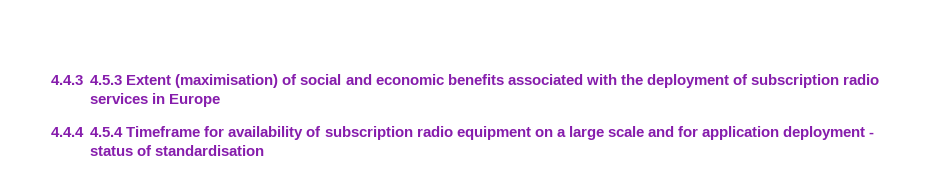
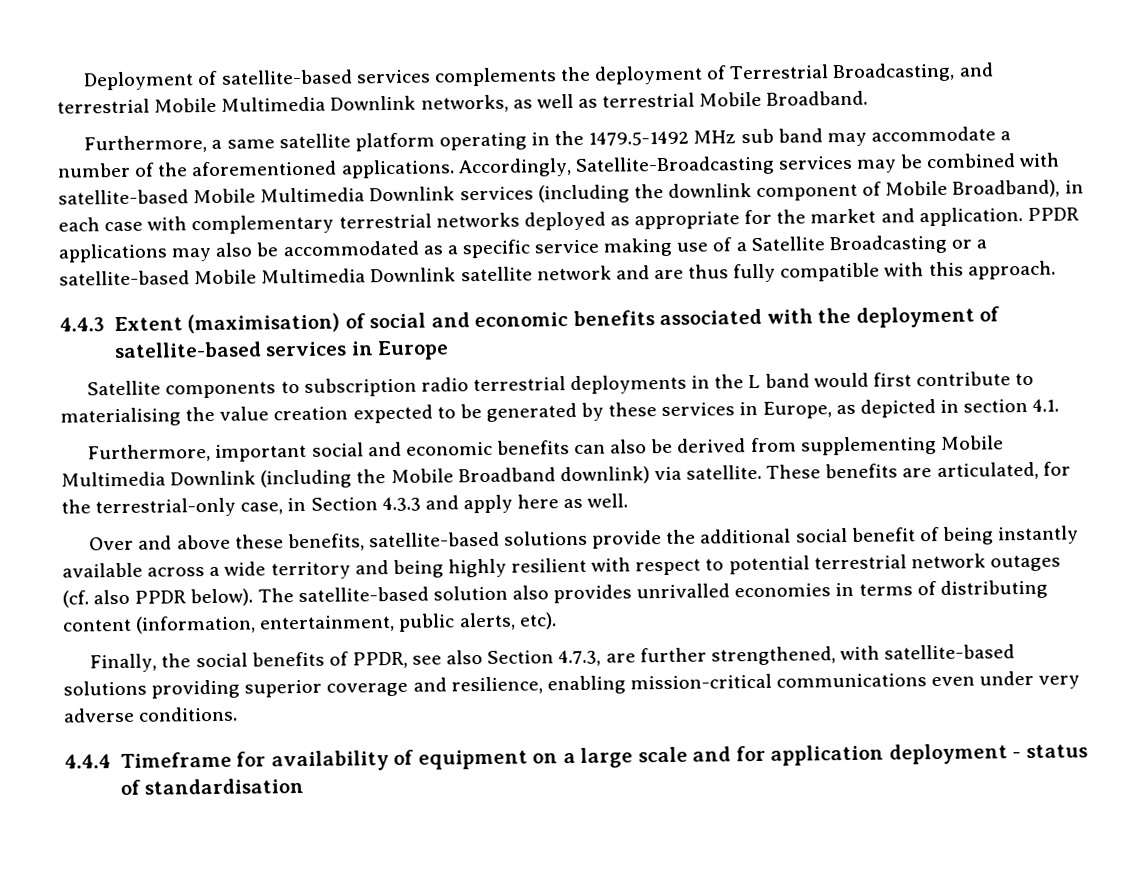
[51,75,123,85] 4.4.3 4.5.3 -> [83,62,994,91] [57,90,869,114] [84,126,1012,154] [57,152,1061,179] [58,179,1084,205] [58,207,1079,235] [58,234,988,263] [59,260,1056,286] [59,317,105,332] Deployment of satellite-based services complements the deployment of Terrestrial Broadcasting, and terrestrial Mobile Multimedia Downlink networks, as well as terrestrial Mobile Broadband. // Furthermore, a same satellite platform operating in the 1479.5-1492 MHz sub band may accommodate a number of the aforementioned applications. Accordingly, Satellite-Broadcasting services may be combined with satellite-based Mobile Multimedia Downlink services (including the downlink component of Mobile Broadband), in each case with complementary terrestrial networks deployed as appropriate for the market and application. PPDR applications may also be accommodated as a specific service making use of a Satellite Broadcasting or a satellite-based Mobile Multimedia Downlink satellite network and are thus fully compatible with this approach. // 4.4.3
[750,74,879,88] subscription radio -> [113,341,262,359] satellite-based
(221, 100) none -> [87,371,1035,399] [60,398,1060,427] [88,435,1004,463] [61,461,1071,489] [61,493,629,518] [89,525,1080,552] [62,553,1061,580] [62,579,1048,608] [62,612,557,634] [90,644,1016,673] [63,670,1081,699] [63,706,239,723] // Satellite components to subscription radio terrestrial deployments in the L band would first contribute to materialising the value creation expected to be generated by these services in Europe, as depicted in section 4.1. // Furthermore, important social and economic benefits can also be derived from supplementing Mobile Multimedia Downlink (including the Mobile Broadband downlink) via satellite. These benefits are articulated, for the terrestrial-only case, in Section 4.3.3 and apply here as well. // Over and above these benefits, satellite-based solutions provide the additional social benefit of being instantly available across a wide territory and being highly resilient with respect to potential terrestrial network outages (cf. also PPDR below). The satellite-based solution also provides unrivalled economies in terms of distributing content (information, entertainment, public alerts, etc). // Finally, the social benefits of PPDR, see also Section 4.7.3, are further strengthened, with satellite-based solutions providing superior coverage and resilience, enabling mission-critical communications even under very adverse conditions.
[90,127,124,137] 4.5.4 -> (111, 761) none
[324,126,453,140] subscription radio -> (415, 757) none

